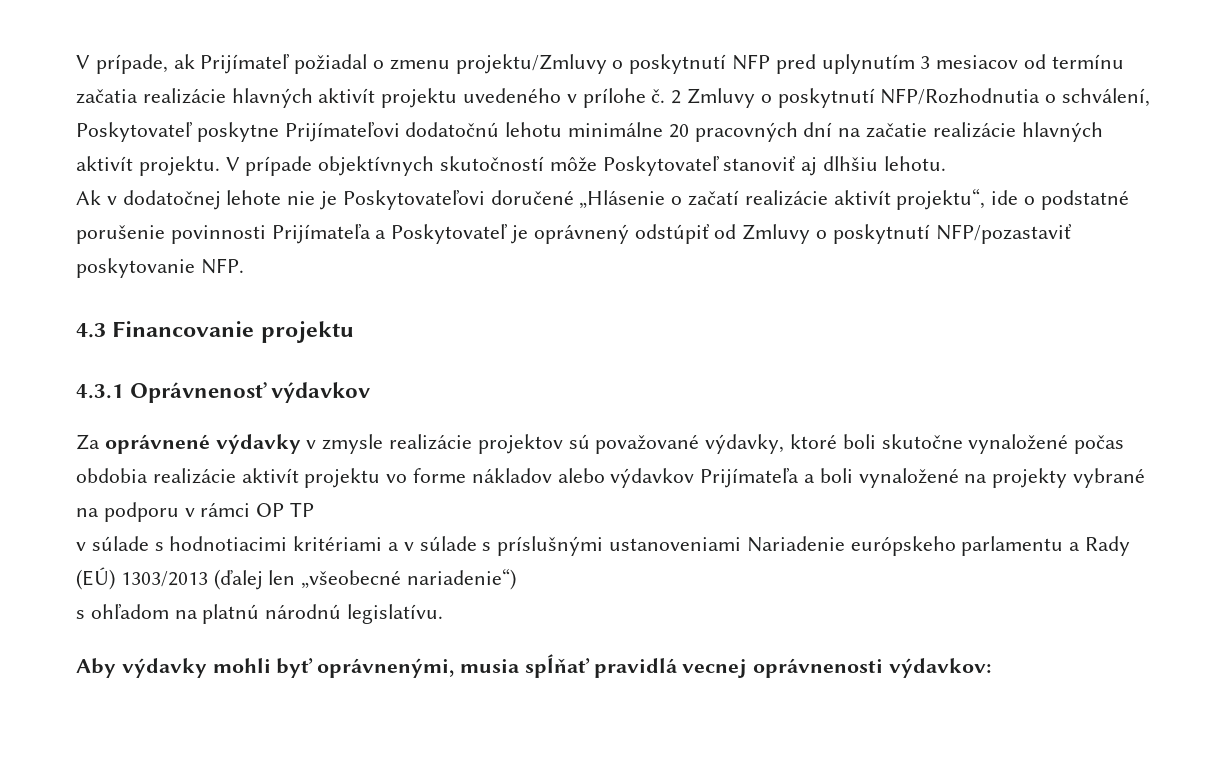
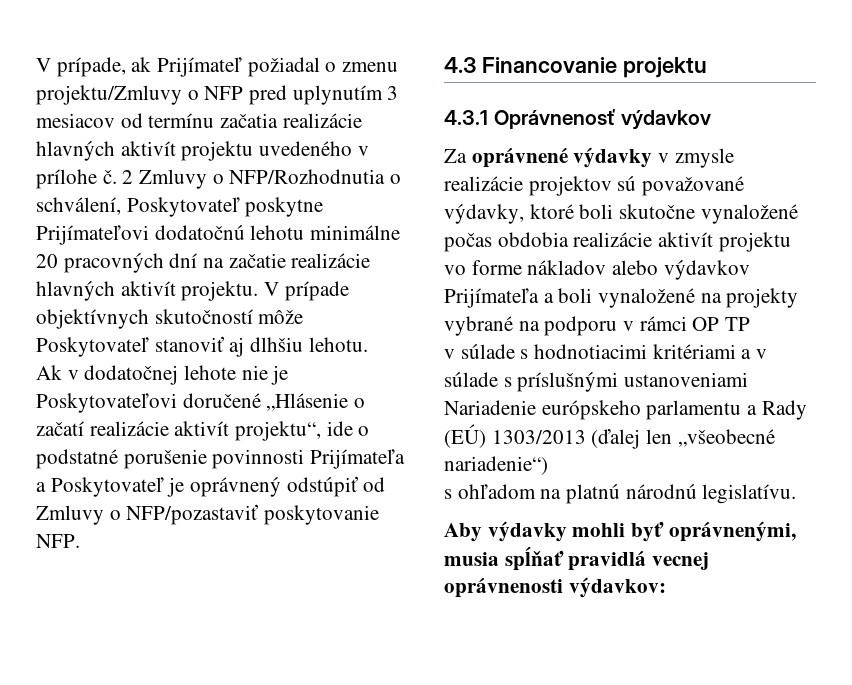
[629,54,727,74] poskytnutí -> (199, 95) none
[777,88,875,108] poskytnutí -> (224, 179) none
[832,224,930,244] poskytnutí -> (121, 515) none

